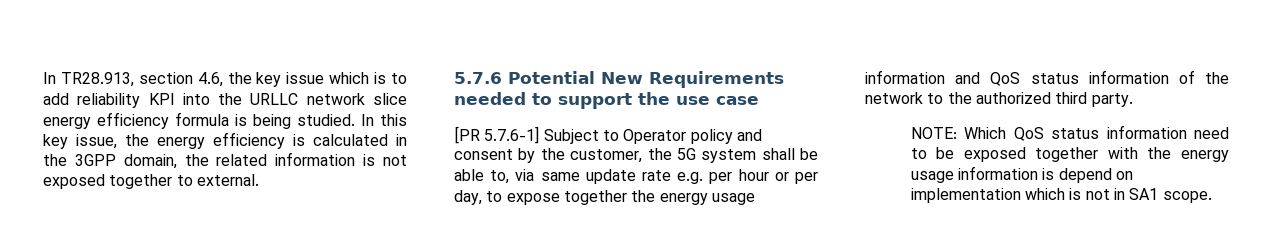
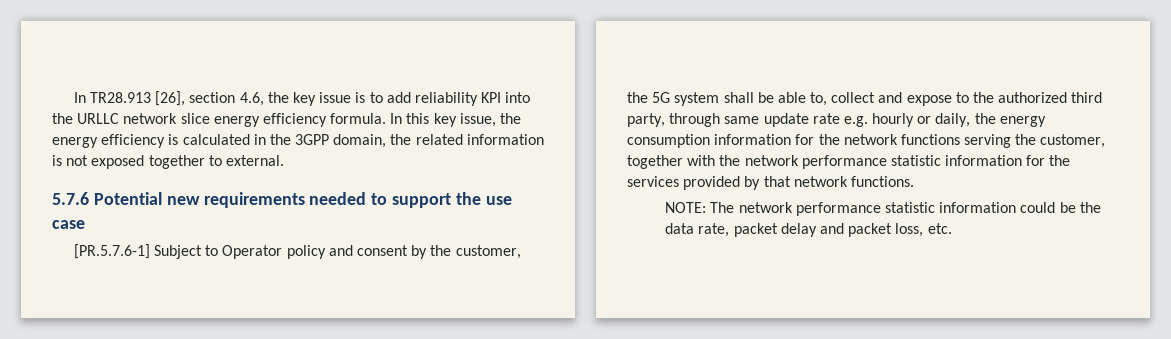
[43,72,134,87] In TR28.913, -> [73,91,186,106] In TR28.913 [26],
[329,72,370,84] which -> (352, 97) none
[175,112,355,129] formula is being studied. -> [330,113,387,124] formula.
[601,71,784,88] New Requirements -> [166,192,305,208] new requirements
[454,126,540,144] [PR 5.7.6-1] -> [73,244,150,259] [PR.5.7.6-1]
[515,169,818,184] [454,190,755,205] [865,70,1229,86] [865,92,1133,107] [910,125,1229,141] [910,147,1229,162] [910,166,1133,183] [910,188,1212,203] via same update rate e.g. per hour or per day, to expose together the energy usage information and QoS status information of the network to the authorized third party. // NOTE: Which QoS status information need to be exposed together with the energy usage information is depend on implementation which is not in SA1 scope. -> [831,92,1103,106] [627,113,1046,127] [627,134,1106,148] [627,155,1071,169] [627,176,914,190] [665,202,1101,216] [665,223,952,237] collect and expose to the authorized third party, through same update rate e.g. hourly or daily, the energy consumption information for the network functions serving the customer, together with the network performance statistic information for the services provided by that network functions. // NOTE: The network performance statistic information could be the data rate, packet delay and packet loss, etc.

